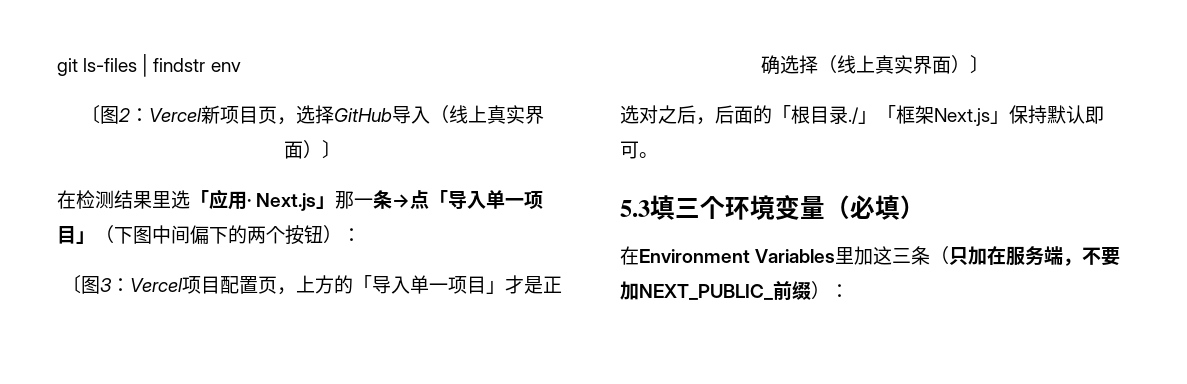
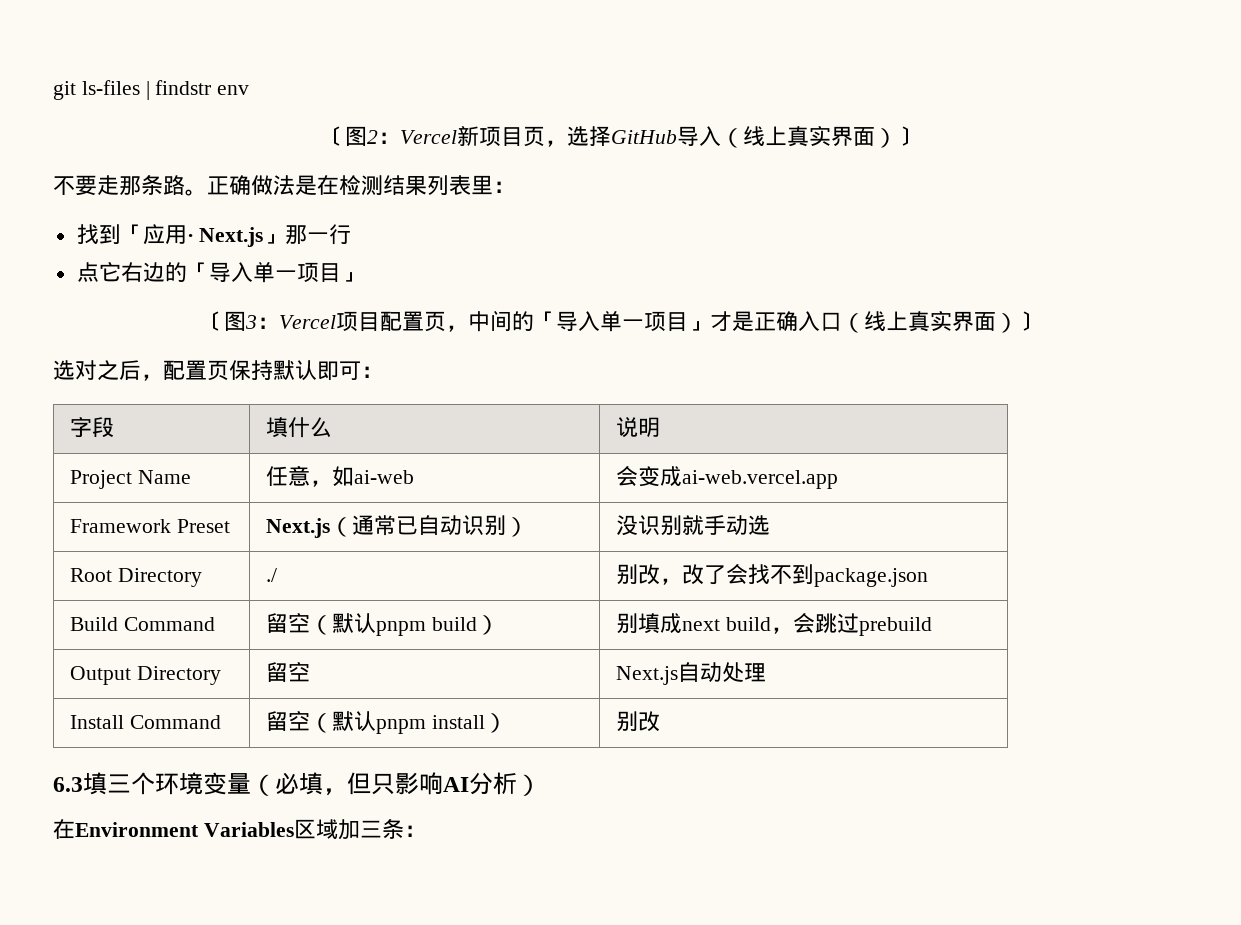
[57,190,190,209] 在检测结果里选 -> [53,175,515,196] [76,224,121,244] 不要走那条路。正确做法是在检测结果列表里： // 找到
[373,190,544,209] [57,225,361,245] 条→点「导入单一项目」（下图中间偏下的两个按钮）： -> [329,224,352,245] [76,262,363,283] 行 // 点它右边的「导入单一项目」
[296,275,334,294] 上方 -> [467,310,512,332] 中间
[780,55,818,74] 选择 -> [797,311,842,331] 入口
[715,105,1104,126] [620,141,658,159] [620,200,650,217] 后面的「根目录./」「框架Next.js」保持默认即可。 // 5.3 -> [163,360,383,381] [70,417,115,438] [266,417,333,438] [616,417,661,438] [70,470,191,489] [266,465,415,487] [616,466,839,489] [70,519,230,533] [266,515,529,538] [616,515,771,536] [70,568,202,587] [266,568,278,582] [616,564,929,587] [70,617,215,631] [266,613,499,636] [616,613,932,636] [70,666,221,685] [266,662,311,682] [616,662,767,685] [70,715,221,729] [266,711,507,734] [616,711,661,732] [53,777,83,792] 配置页保持默认即可： // 字段 | 填什么 | 说明 // Project Name | 任意，如ai-web | 会变成ai-web.vercel.app // Framework Preset | Next.js（通常已自动识别） | 没识别就手动选 // Root Directory | ./ | 别改，改了会找不到package.json // Build Command | 留空（默认pnpm build） | 别填成next build，会跳过prebuild // Output Directory | 留空 | Next.js自动处理 // Install Command | 留空（默认pnpm install） | 别改 // 6.3
(900, 207) none -> [323,772,517,795] ，但只影响AI分析
[835,246,1121,266] [620,281,830,301] 里加这三条（只加在服务端，不要加NEXT_PUBLIC_前缀） -> [293,819,404,840] 区域加三条

